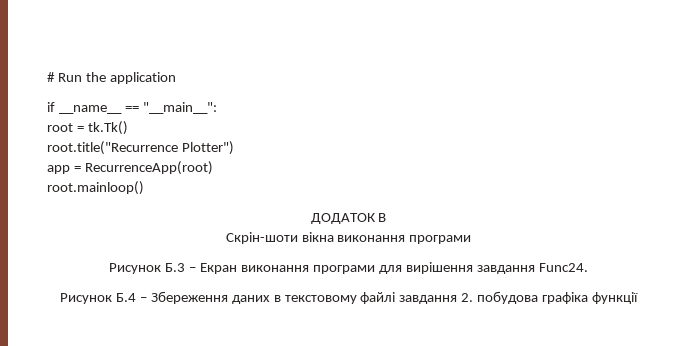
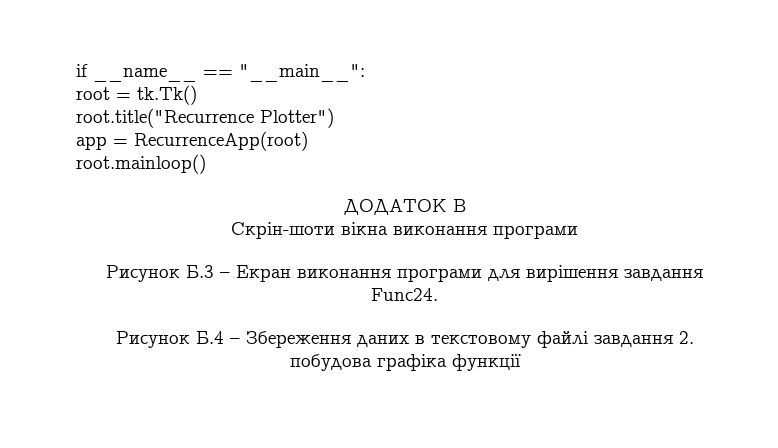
[47,72,176,84] # Run the application // -> (76, 70) none

